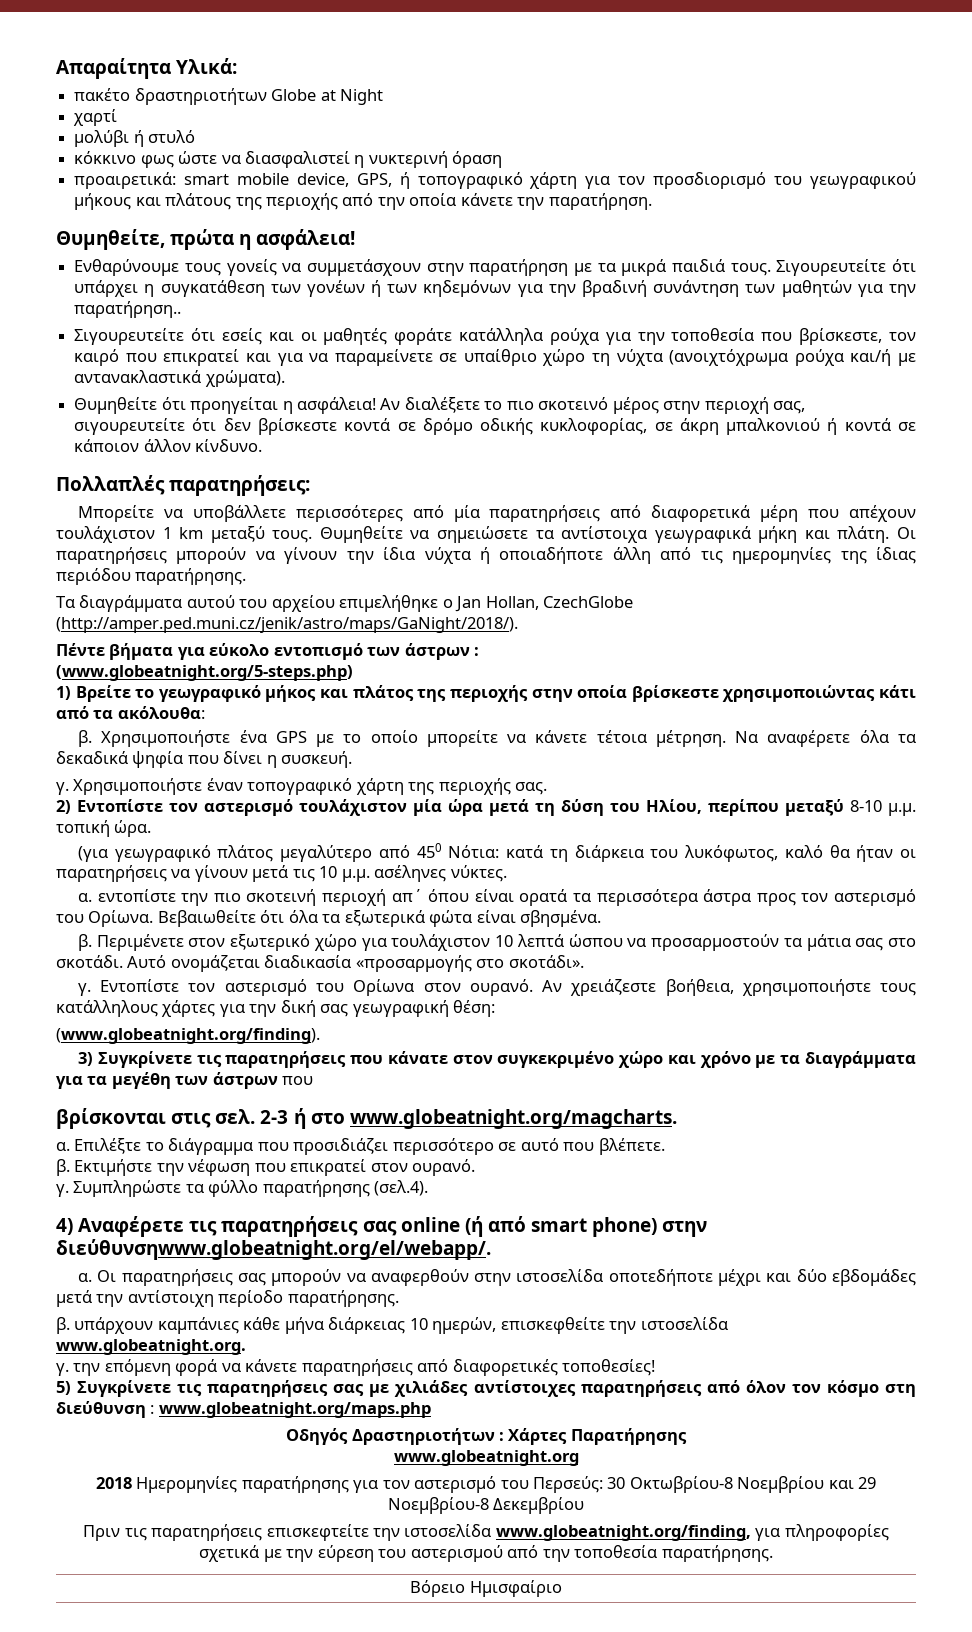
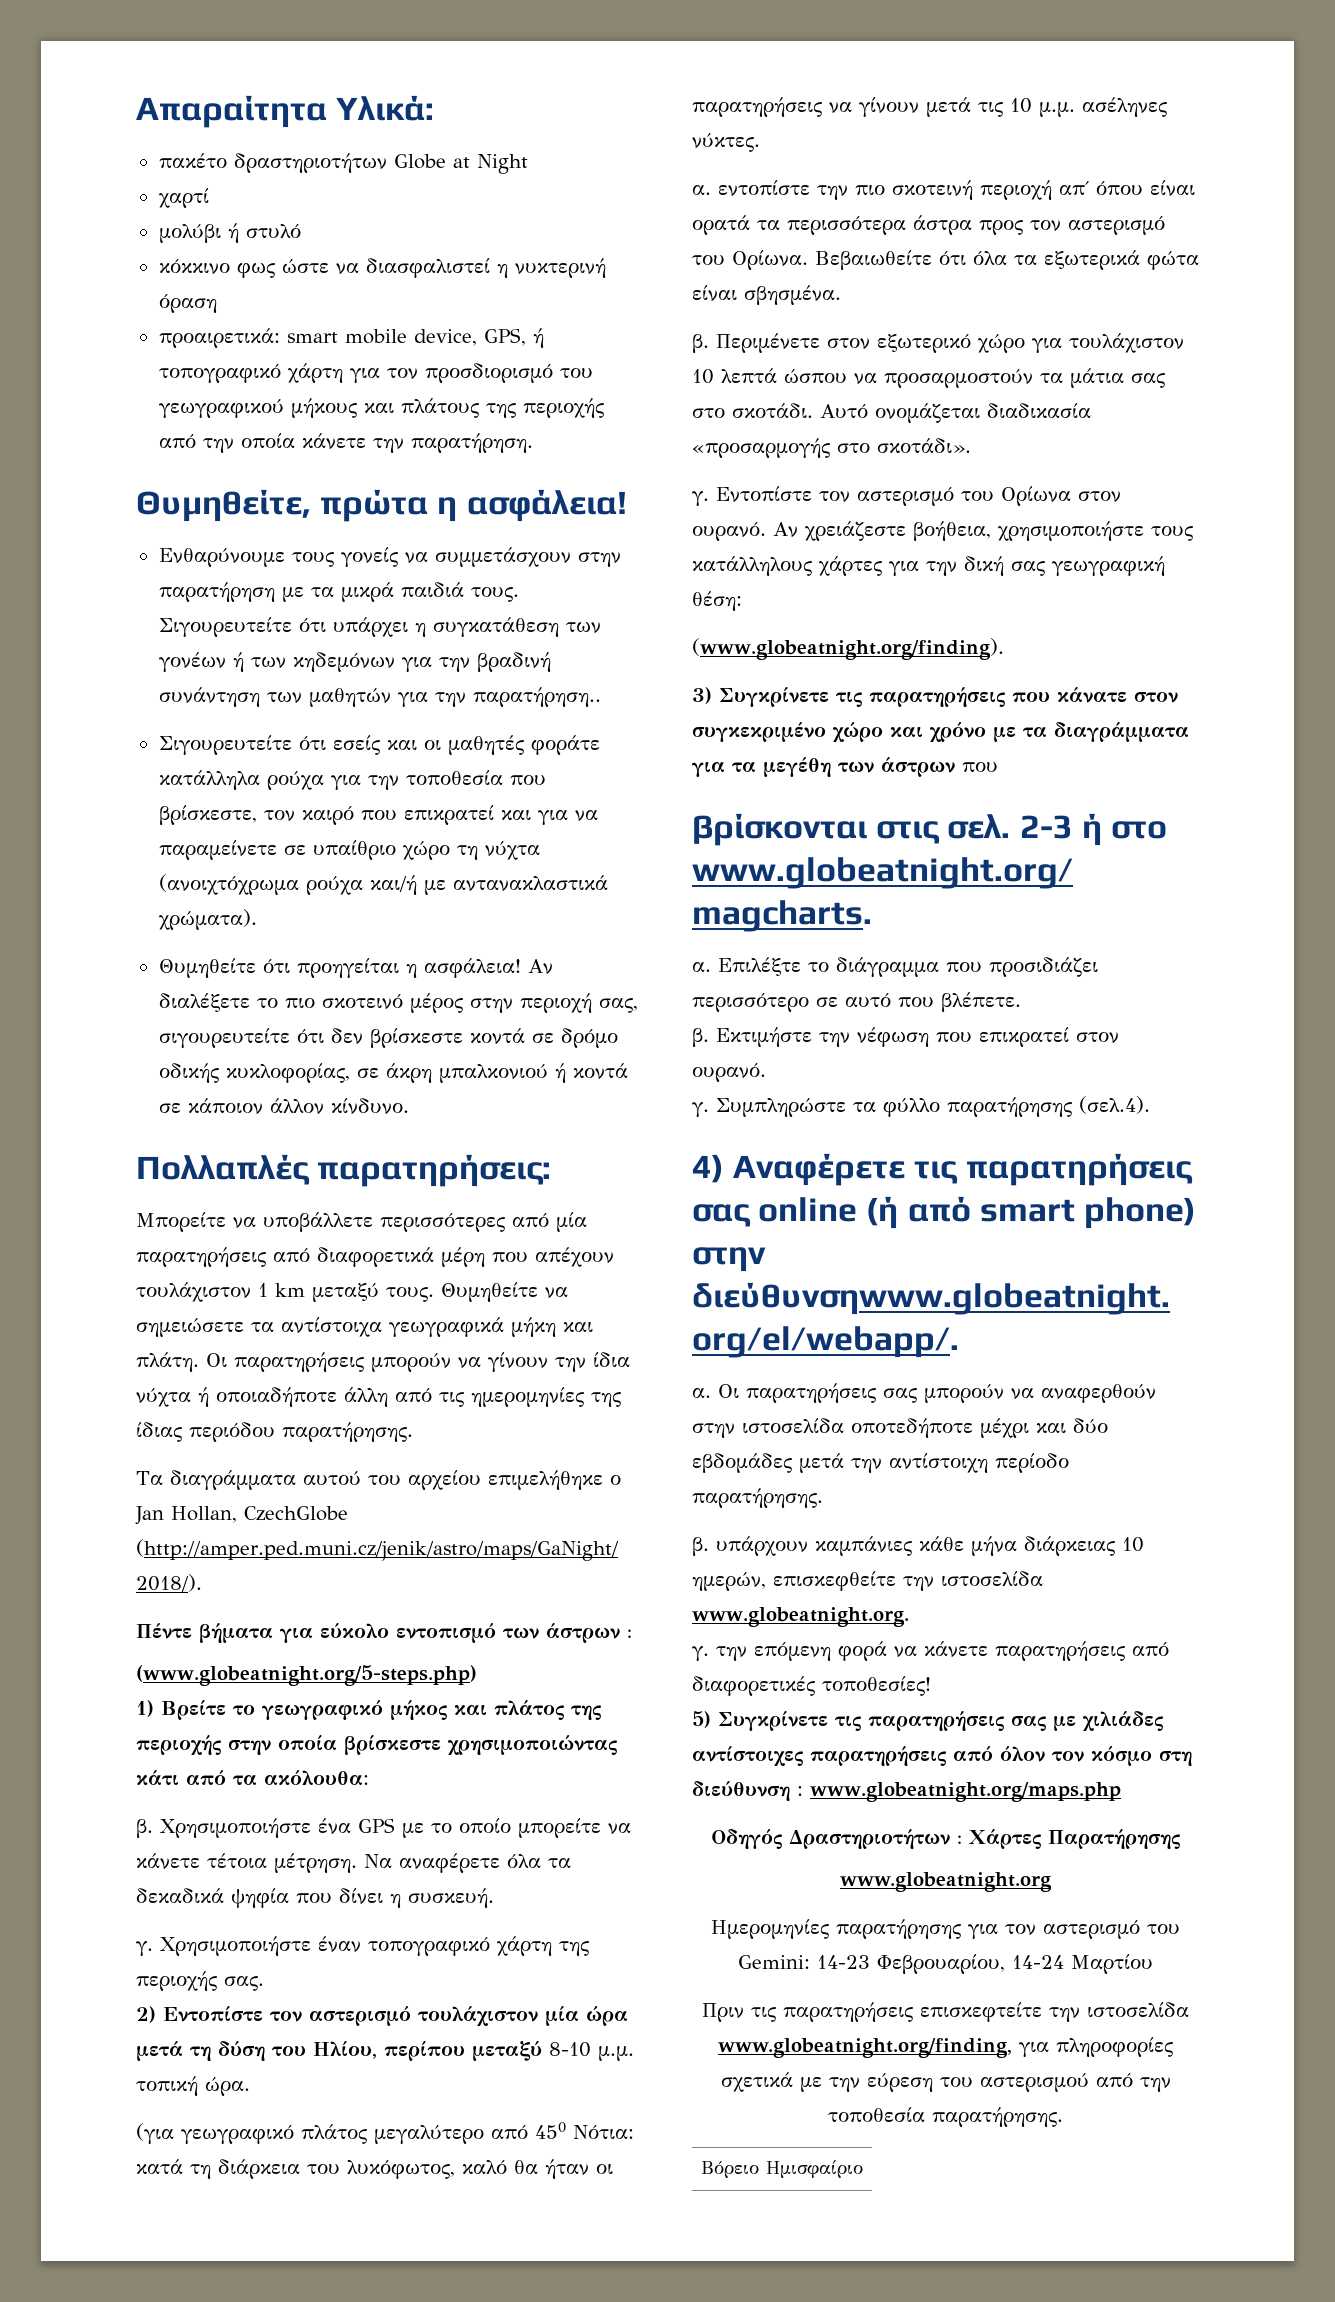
[95,1477,132,1489] 2018 -> (1053, 1882) none
[532,1476,877,1493] [387,1497,585,1514] Περσεύς: 30 Οκτωβρίου-8 Νοεμβρίου και 29 Νοεμβρίου-8 Δεκεμβρίου -> [738,1954,1153,1974] Gemini: 14-23 Φεβρουαρίου, 14-24 Μαρτίου

